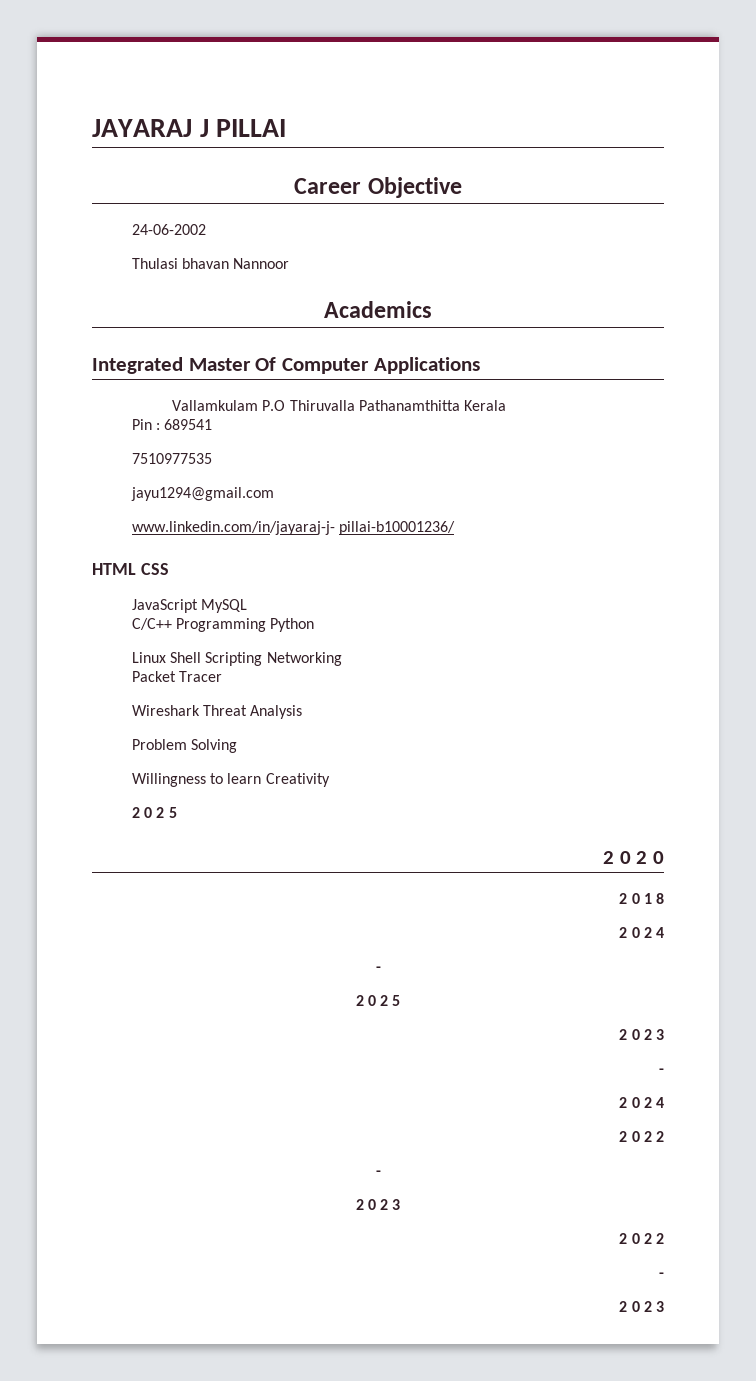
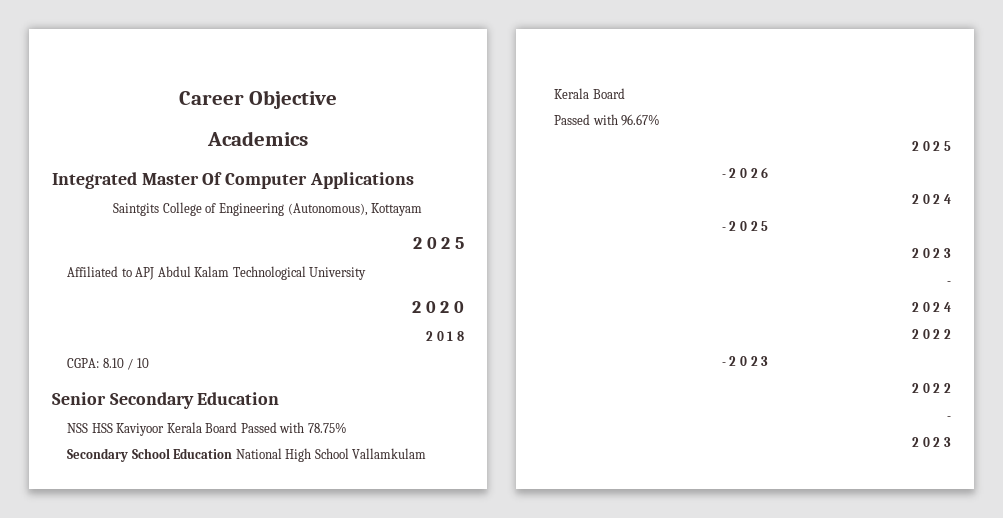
[92,119,287,137] JAYARAJ J PILLAI // -> (178, 98) none
[132,224,207,235] [132,258,290,269] // 24-06-2002 // Thulasi bhavan Nannoor -> (338, 99) none
[172,400,506,411] [132,419,213,430] [132,453,213,464] [131,487,275,501] [132,521,456,535] [92,563,169,575] [132,599,248,613] [132,618,315,632] [132,652,342,666] [132,671,223,682] [132,705,303,719] [132,739,238,753] [132,773,330,787] [132,807,177,818] Vallamkulam P.O Thiruvalla Pathanamthitta Kerala // Pin : 689541 // 7510977535 // jayu1294@gmail.com // www.linkedin.com/in/jayaraj-j- pillai-b10001236/ // HTML CSS // JavaScript MySQL // C/C++ Programming Python // Linux Shell Scripting Networking // Packet Tracer // Wireshark Threat Analysis // Problem Solving // Willingness to learn Creativity // 2 0 2 5 -> [113,202,423,216] [412,237,465,249] [67,266,367,280] Saintgits College of Engineering (Autonomous), Kottayam // 2 0 2 5 // Affiliated to APJ Abdul Kalam Technological University
(664, 898) none -> [67,358,149,370] [52,392,280,409] [67,422,347,436] [67,448,427,462] [554,88,625,99] [554,114,661,126] [912,141,951,151] [721,167,769,178] // CGPA: 8.10 / 10 // Senior Secondary Education // NSS HSS Kaviyoor Kerala Board Passed with 78.75% // Secondary School Education National High School Vallamkulam Kerala Board // Passed with 96.67% // 2 0 2 5 // - 2 0 2 6
(381, 969) // -> (726, 229) none
(381, 1173) // -> (726, 364) none

